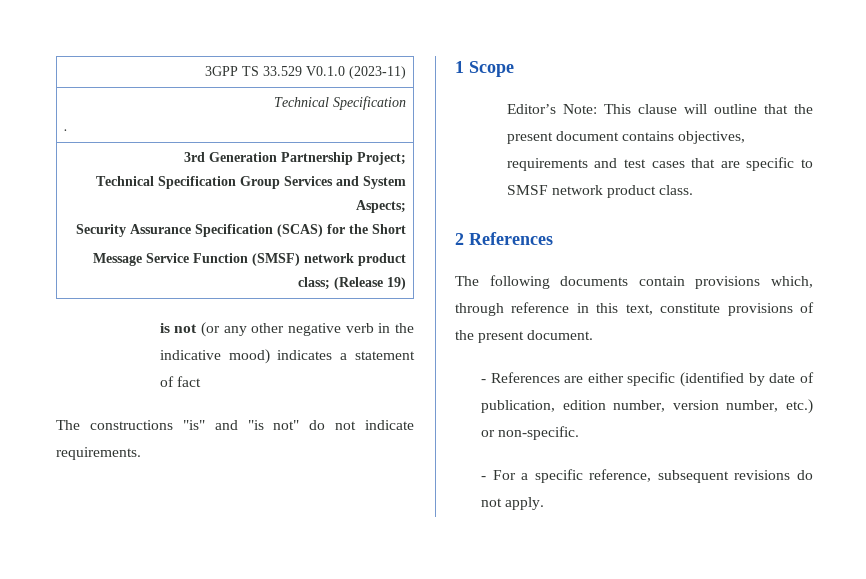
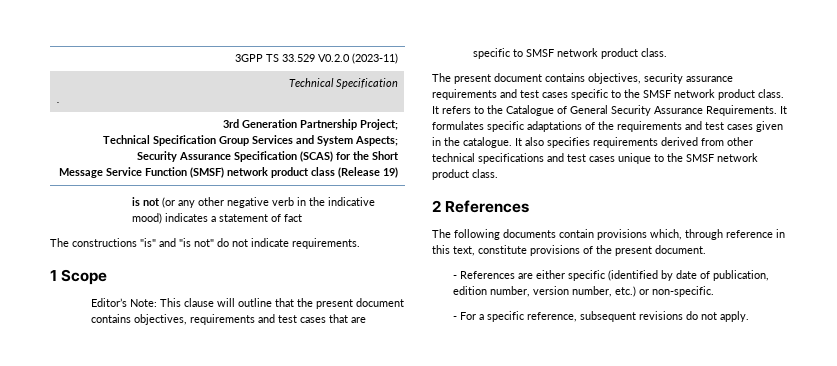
[306,66,346,76] V0.1.0 -> [318,54,351,62] V0.2.0
[298,277,331,290] class; -> [311,167,336,176] class
(694, 190) none -> [432,73,733,84] [432,89,784,100] [432,105,787,116] [432,121,783,132] [432,137,753,148] [432,153,758,164] [432,169,498,180] // The present document contains objectives, security assurance requirements and test cases specific to the SMSF network product class. It refers to the Catalogue of General Security Assurance Requirements. It formulates specific adaptations of the requirements and test cases given in the catalogue. It also specifies requirements derived from other technical specifications and test cases unique to the SMSF network product class.

